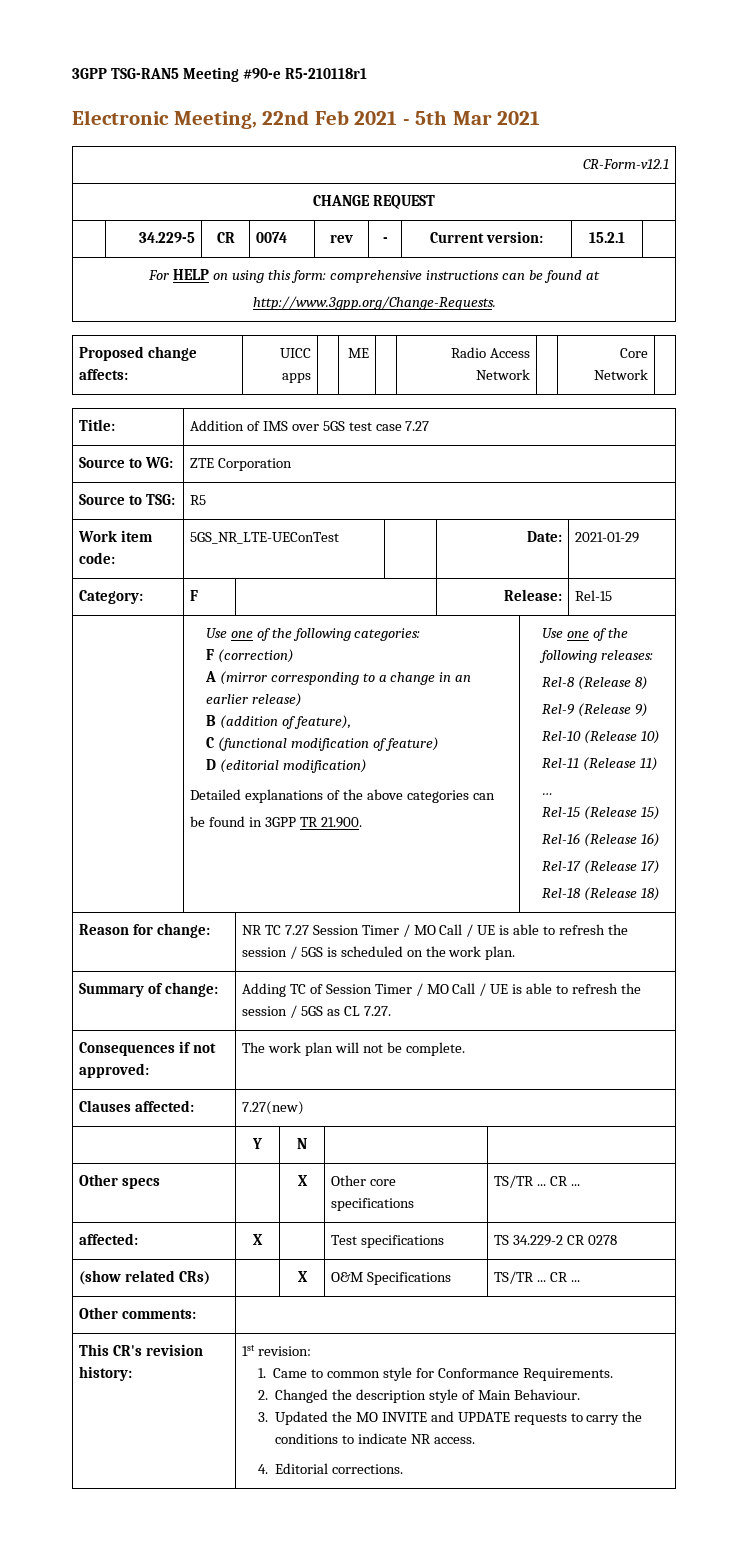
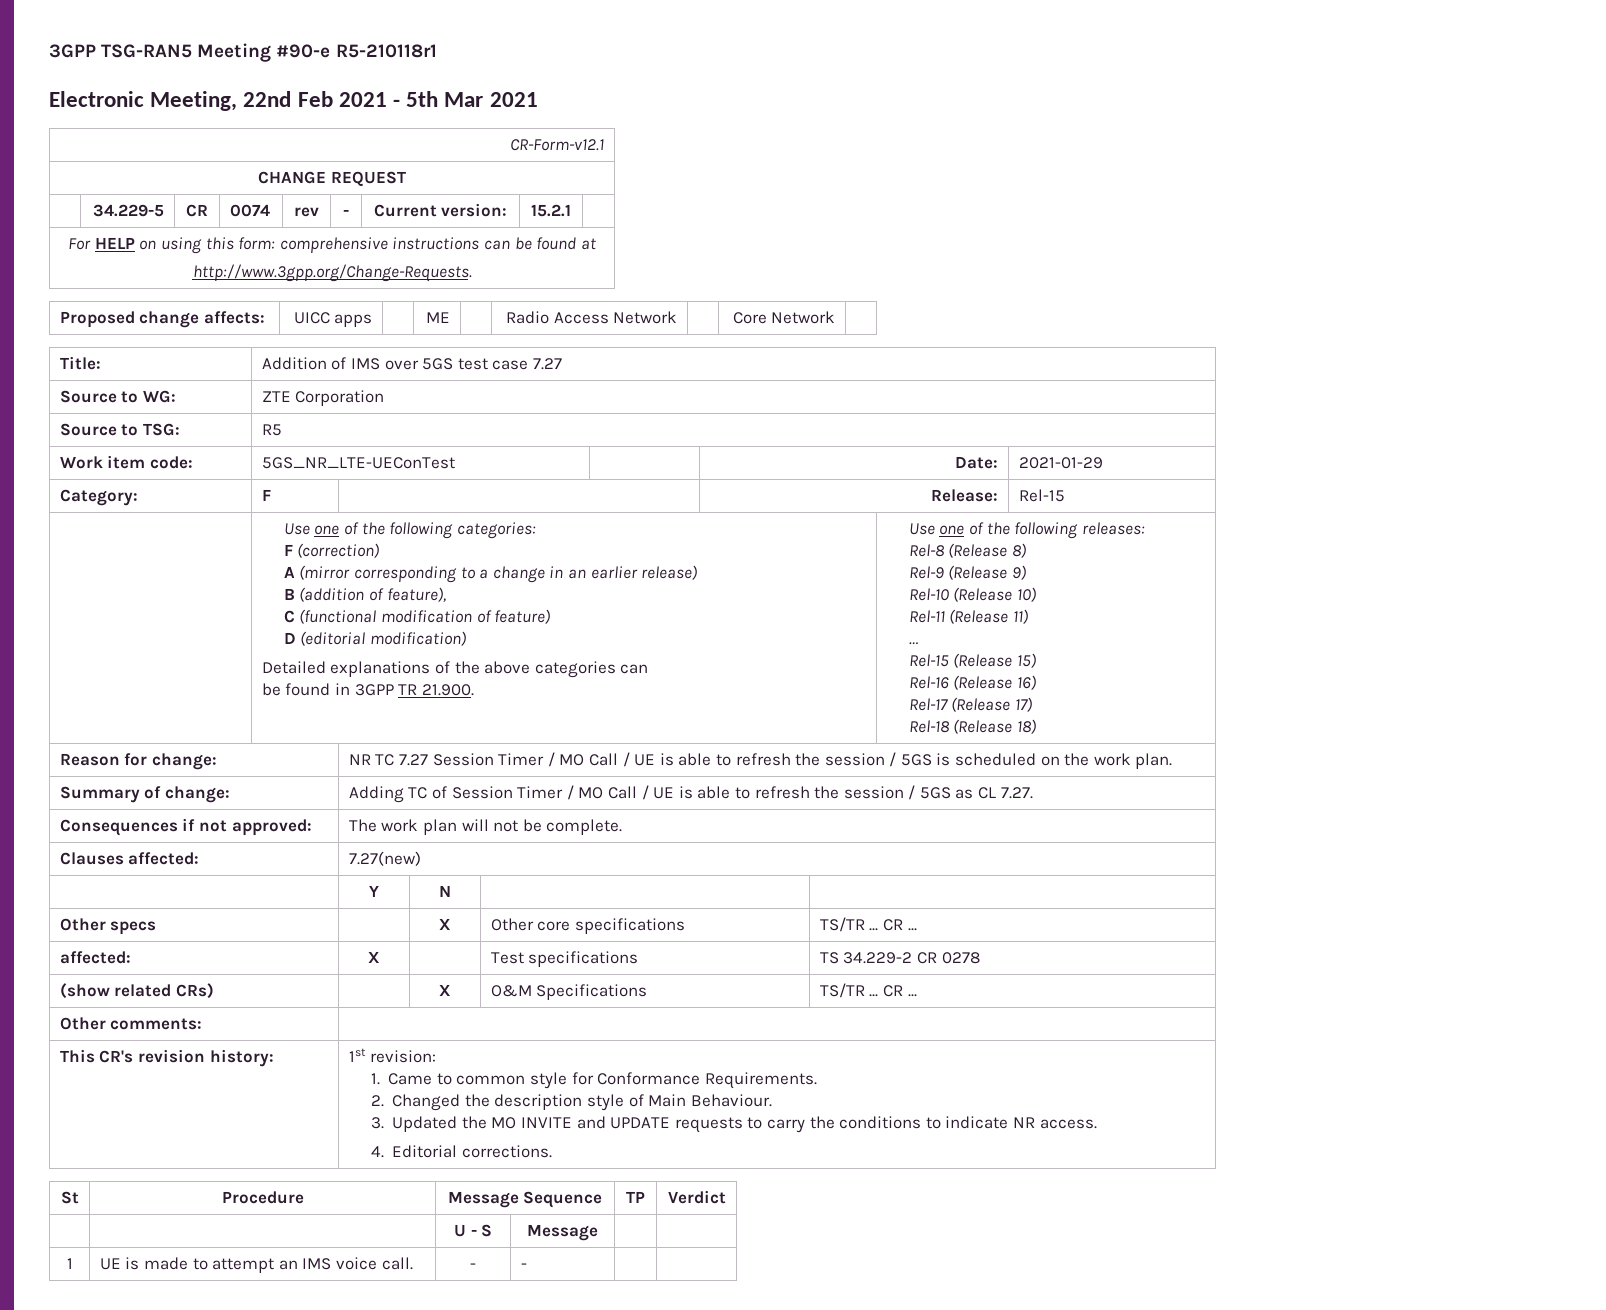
(404, 1469) none -> [60,1191,79,1204] [221,1191,304,1204] [447,1191,603,1208] [626,1191,645,1203] [667,1190,726,1204] [453,1224,493,1237] [527,1224,598,1241] [66,1258,73,1269] [99,1257,413,1273] [470,1263,476,1269] [520,1263,527,1269] // St | Procedure | Message Sequence | TP | Verdict // | | U - S | Message | | // 1 | UE is made to attempt an IMS voice call. | - | - | |

